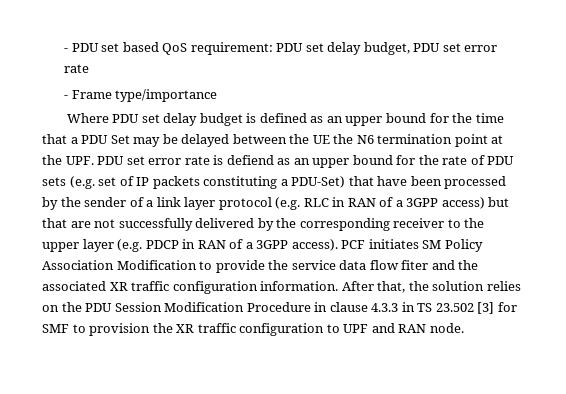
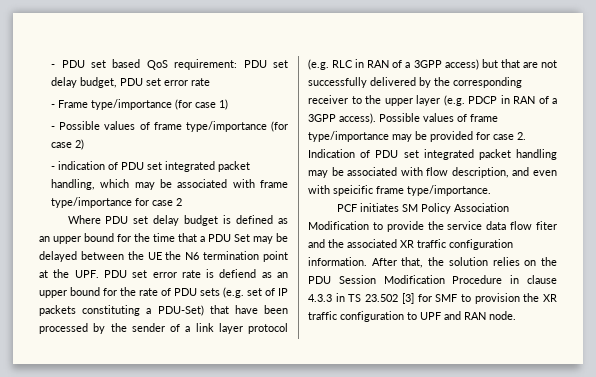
(218, 95) none -> [175,99,229,110] [51,121,288,132] [51,139,85,150] [51,161,251,172] [51,179,288,190] [51,197,183,208] (for case 1) // - Possible values of frame type/importance (for case 2) // - indication of PDU set integrated packet handling, which may be associated with frame type/importance for case 2
(338, 245) none -> [379,113,498,122] [308,131,526,142] [308,149,557,160] [308,167,557,178] [308,185,491,196] Possible values of frame type/importance may be provided for case 2. Indication of PDU set integrated packet handling may be associated with flow description, and even with speicific frame type/importance. //

